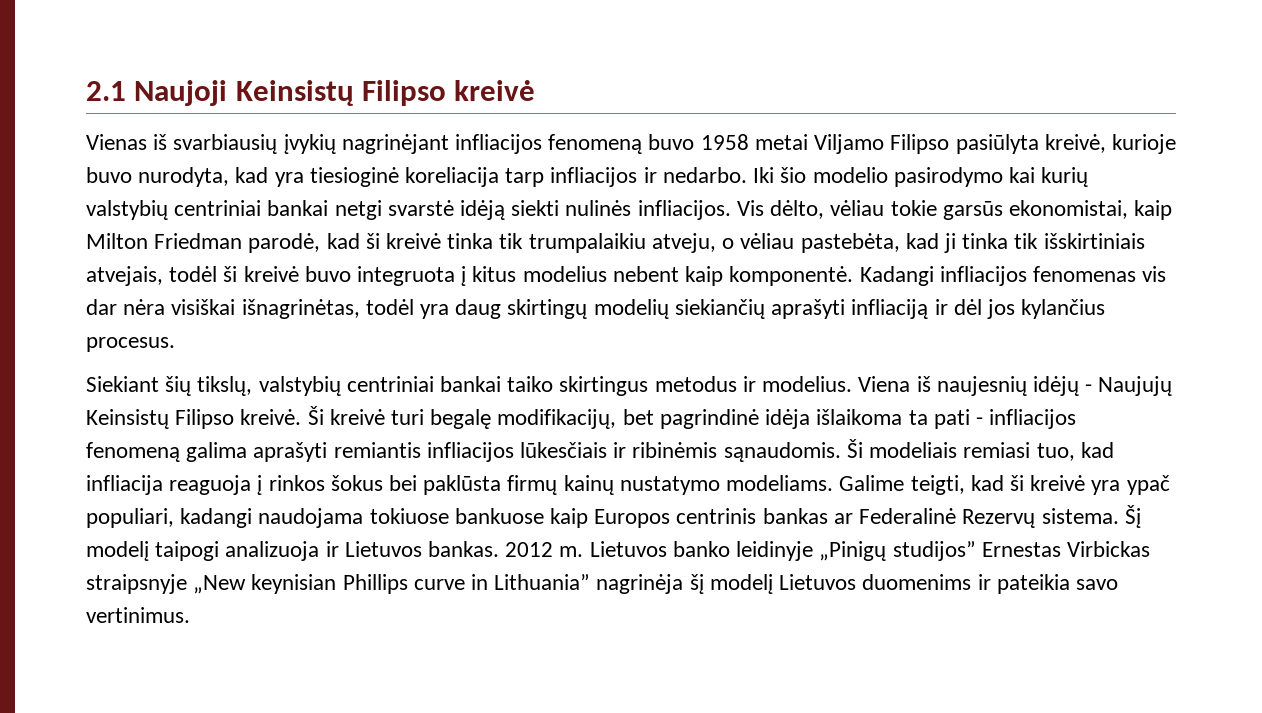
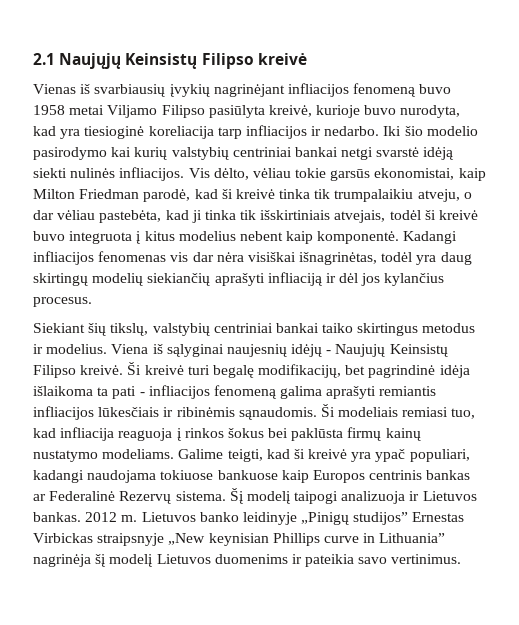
[134,80,228,106] Naujoji -> [59,53,122,69] Naujųjų
(735, 243) none -> [33,210,54,220] dar
(931, 384) none -> [166,344,224,357] sąlyginai

